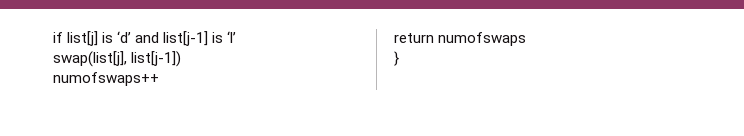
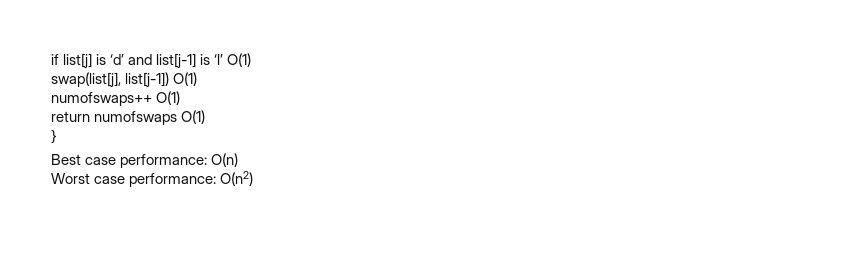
(237, 37) none -> [227,53,252,67] O(1)
(182, 59) none -> [173,72,198,86] O(1)
(159, 79) none -> [156,91,181,105] O(1)
(527, 39) none -> [181,110,206,124] O(1)
(399, 58) none -> [51,153,239,168] [51,171,254,187] // Best case performance: O(n) // Worst case performance: O(n2)

